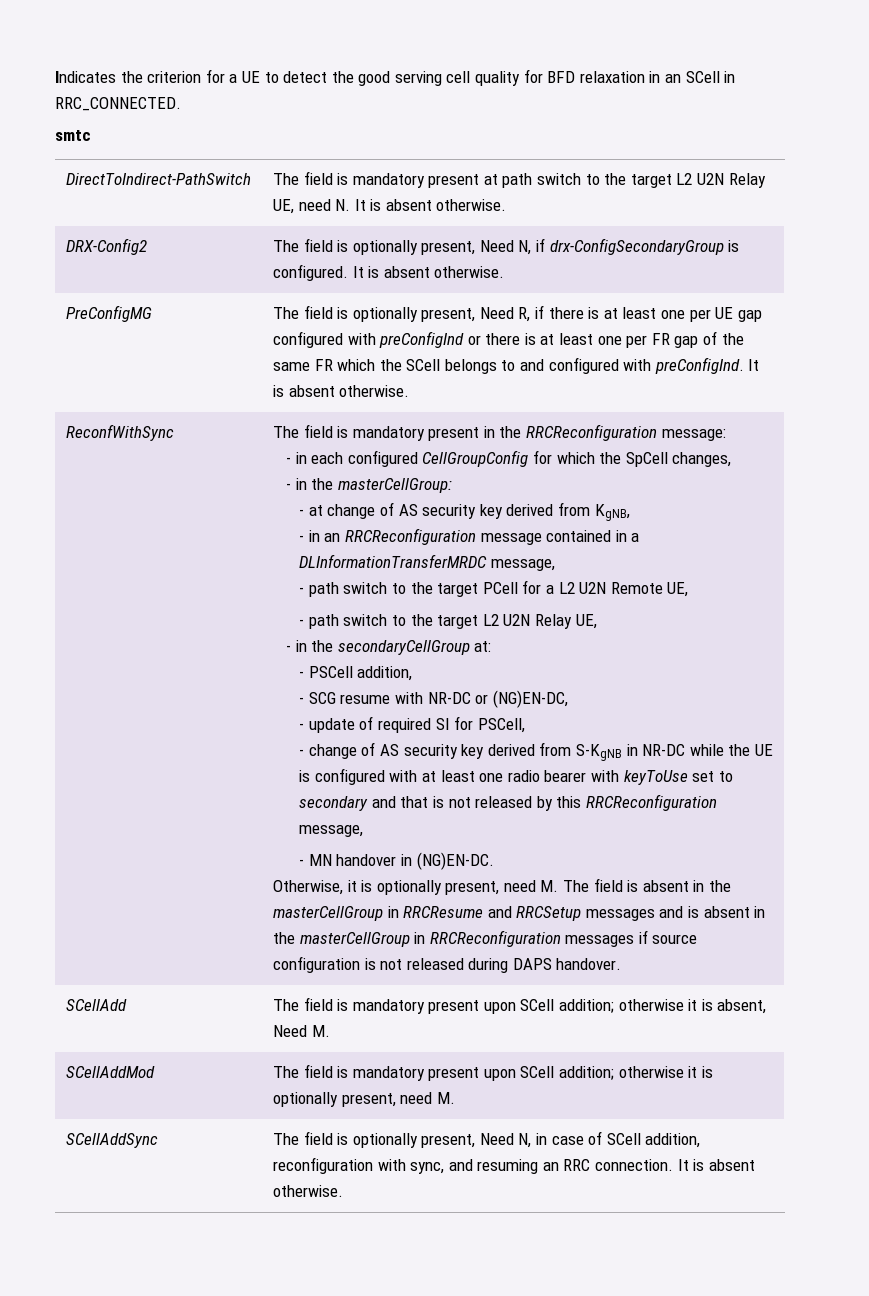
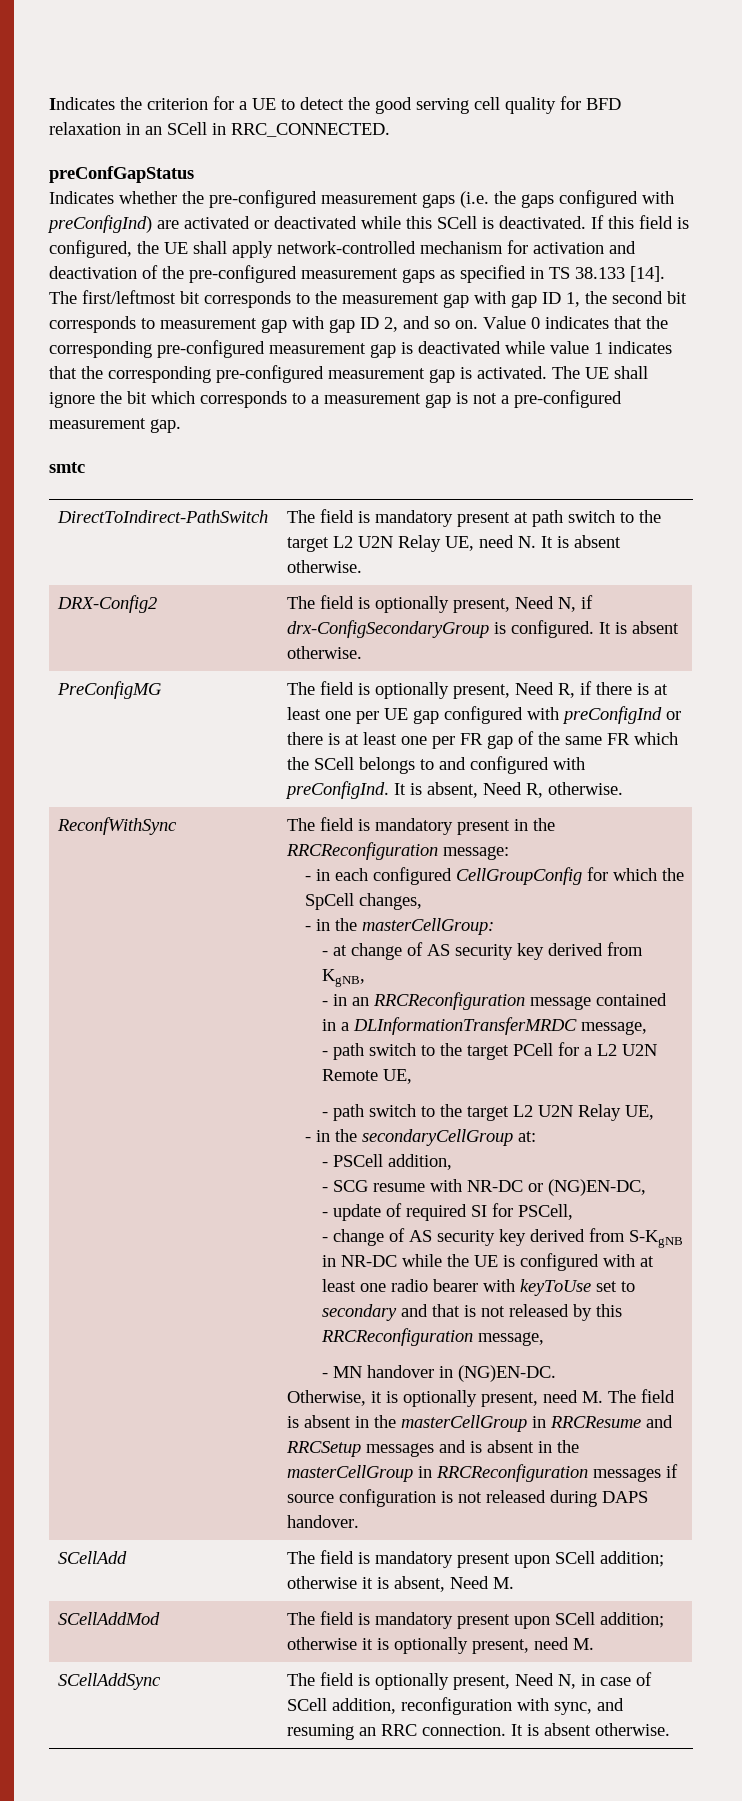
(181, 104) none -> [49,166,194,183] [49,190,674,208] [47,215,689,233] [49,240,636,258] [49,265,665,283] [49,290,687,308] [49,316,668,333] [49,340,672,358] [49,365,648,383] [49,390,622,408] [49,418,181,433] // preConfGapStatus // Indicates whether the pre-configured measurement gaps (i.e. the gaps configured with preConfigInd) are activated or deactivated while this SCell is deactivated. If this field is configured, the UE shall apply network-controlled mechanism for activation and deactivation of the pre-configured measurement gaps as specified in TS 38.133 [14]. The first/leftmost bit corresponds to the measurement gap with gap ID 1, the second bit corresponds to measurement gap with gap ID 2, and so on. Value 0 indicates that the corresponding pre-configured measurement gap is deactivated while value 1 indicates that the corresponding pre-configured measurement gap is activated. The UE shall ignore the bit which corresponds to a measurement gap is not a pre-configured measurement gap.
[288,385,335,397] absent -> [427,782,544,798] absent, Need R,

